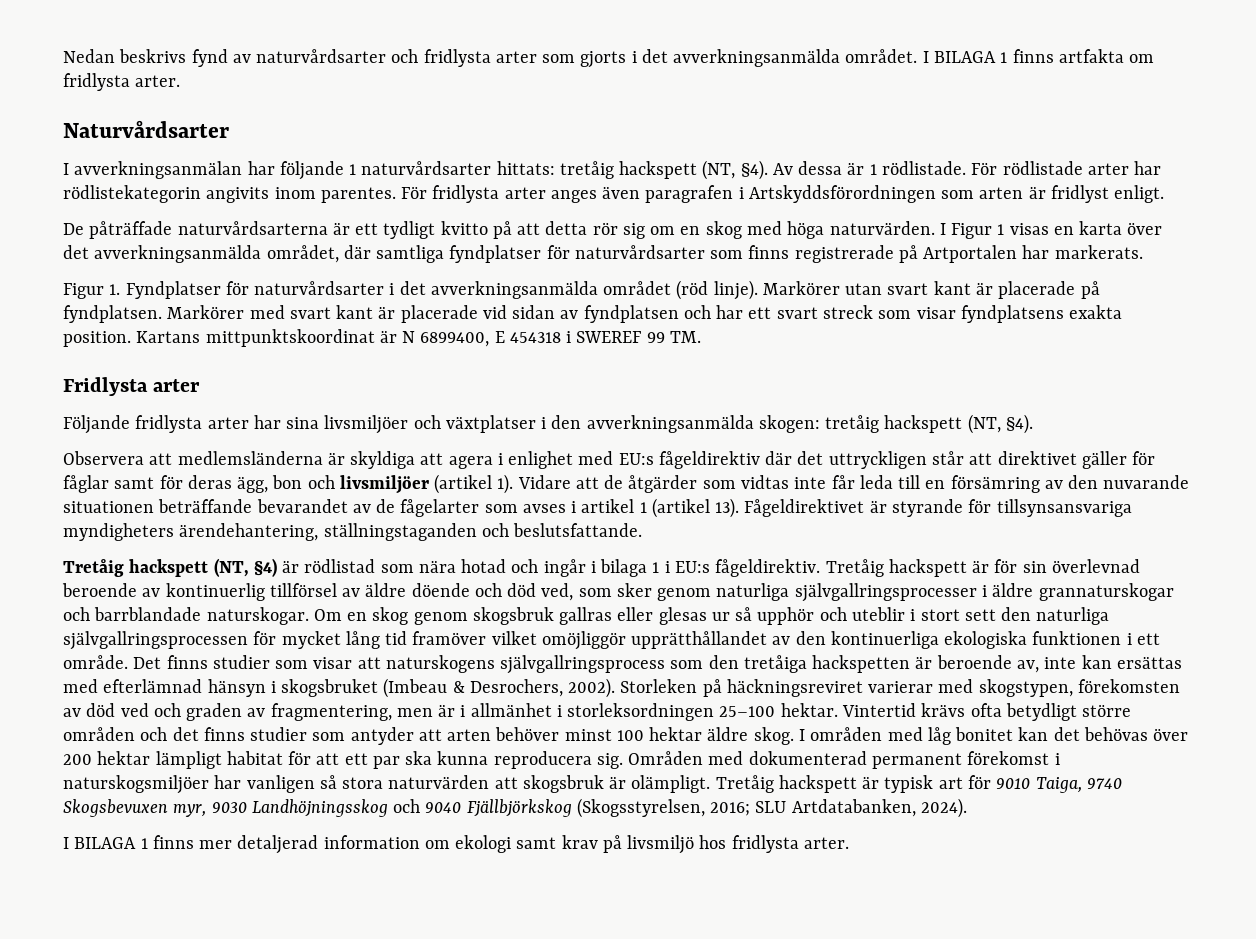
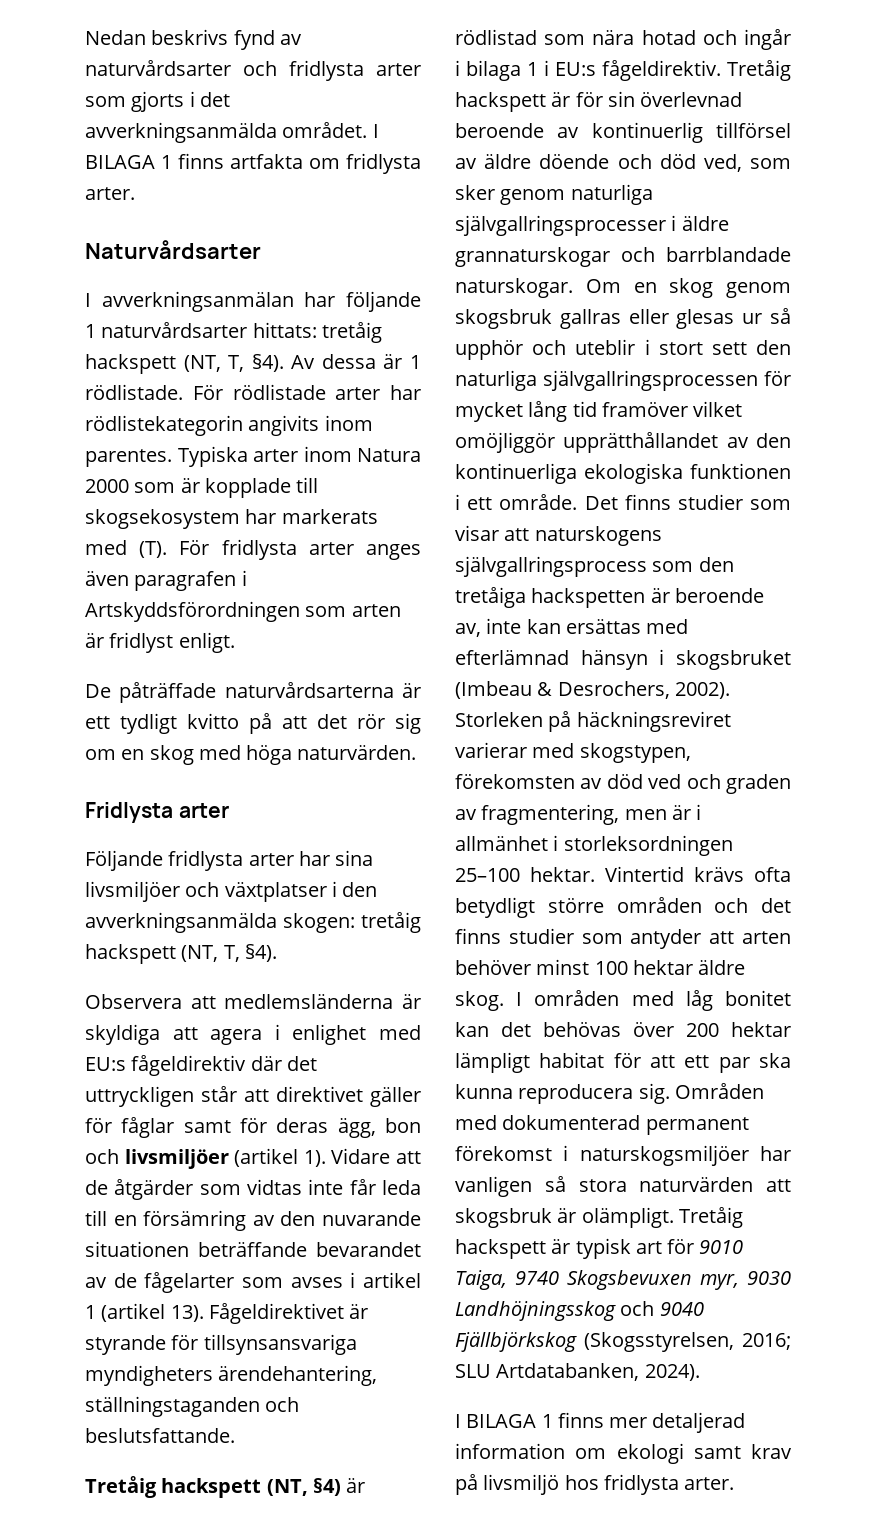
(736, 170) none -> [228,355,245,372] T,
(396, 195) none -> [177,446,421,467] [85,477,319,498] [85,509,378,529] [85,540,168,558] Typiska arter inom Natura 2000 som är kopplade till skogsekosystem har markerats med (T).
[545,221,588,235] detta -> [317,714,347,729] det
[939,221,1163,239] [63,245,1143,263] [63,280,1100,300] [63,305,1123,323] [63,329,701,347] I Figur 1 visas en karta över det avverkningsanmälda området, där samtliga fyndplatser för naturvårdsarter som finns registrerade på Artportalen har markerats. // Figur 1. Fyndplatser för naturvårdsarter i det avverkningsanmälda området (röd linje). Markörer utan svart kant är placerade på fyndplatsen. Markörer med svart kant är placerade vid sidan av fyndplatsen och har ett svart streck som visar fyndplatsens exakta position. Kartans mittpunktskoordinat är N 6899400, E 454318 i SWEREF 99 TM. -> (417, 752) none
(1001, 424) none -> [223,945,240,962] T,

